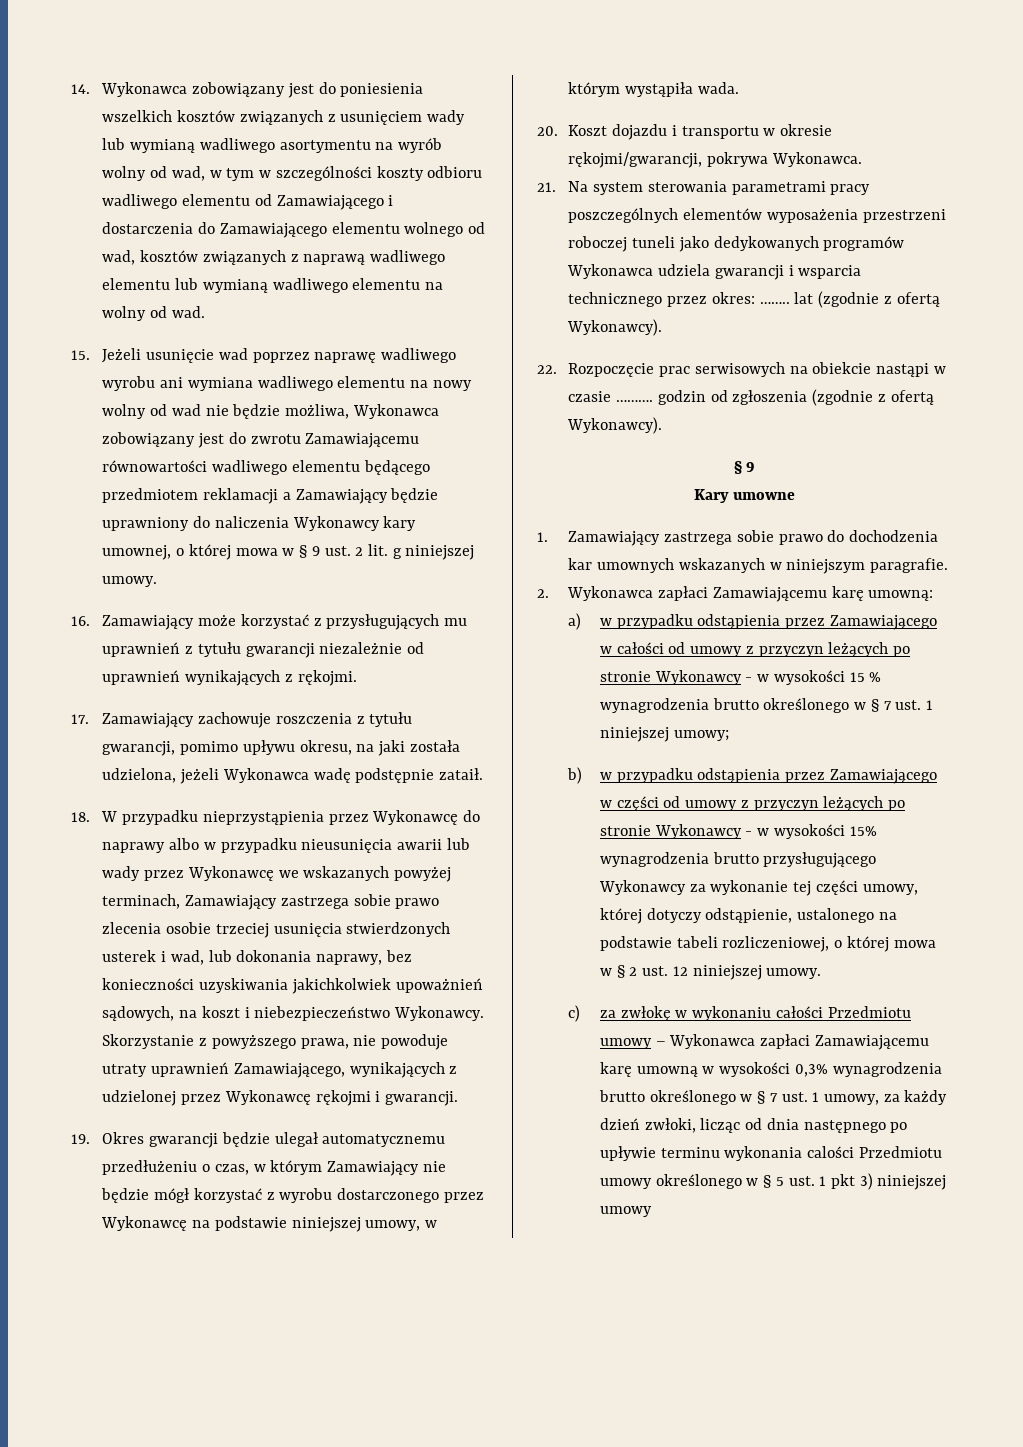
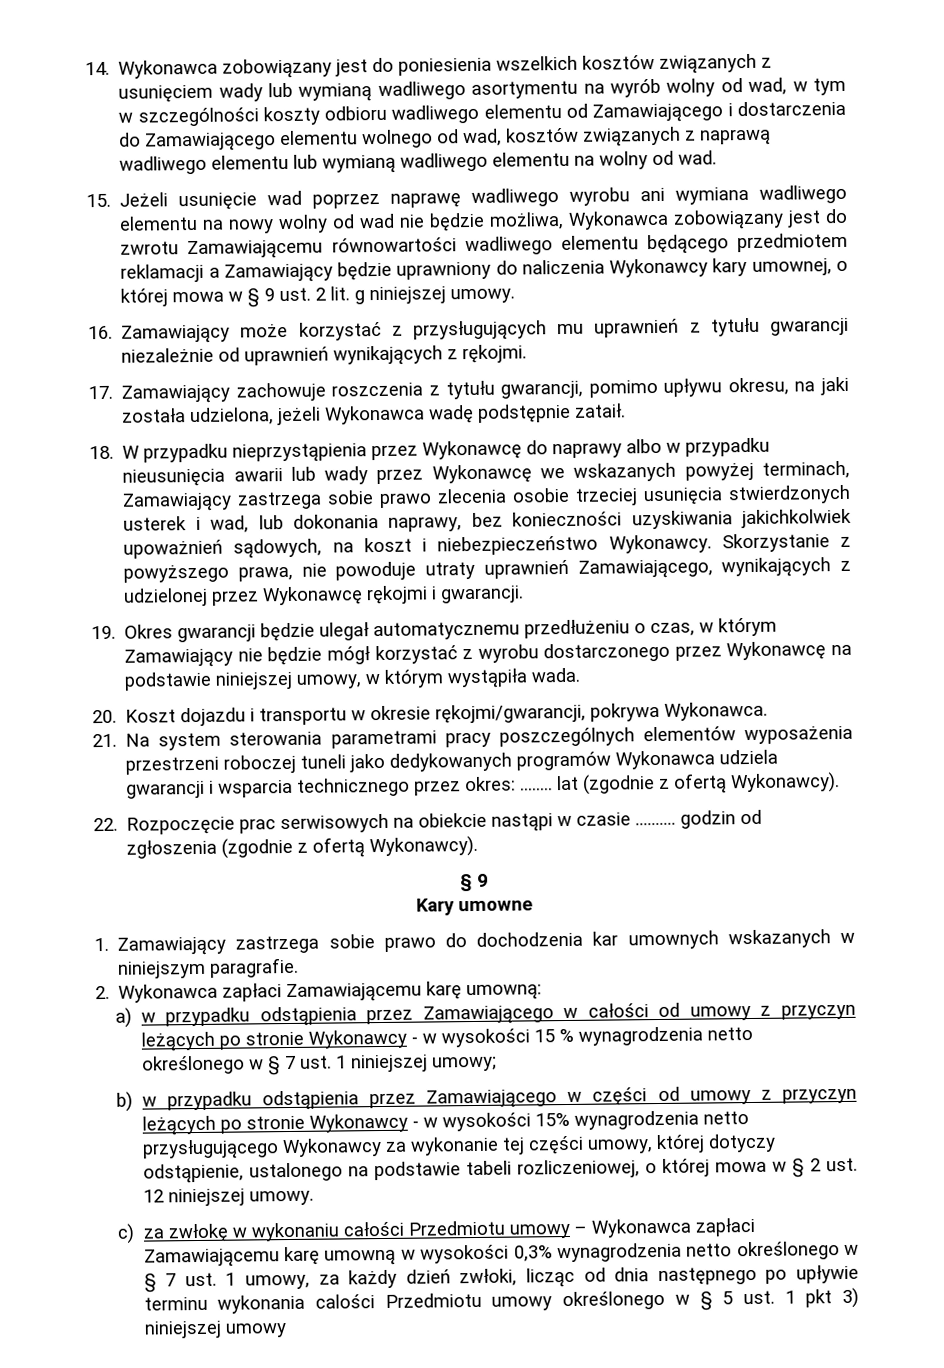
[712,698,759,710] brutto -> [706,1026,753,1041] netto
[712,852,759,864] brutto -> [702,1111,749,1125] netto
[598,1090,645,1102] brutto -> [686,1243,733,1257] netto

